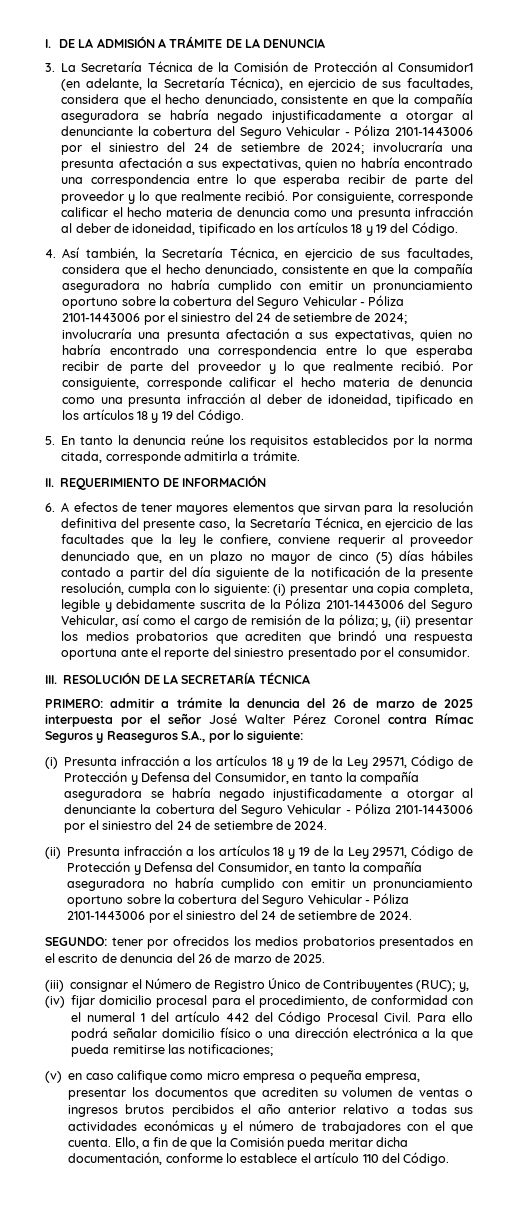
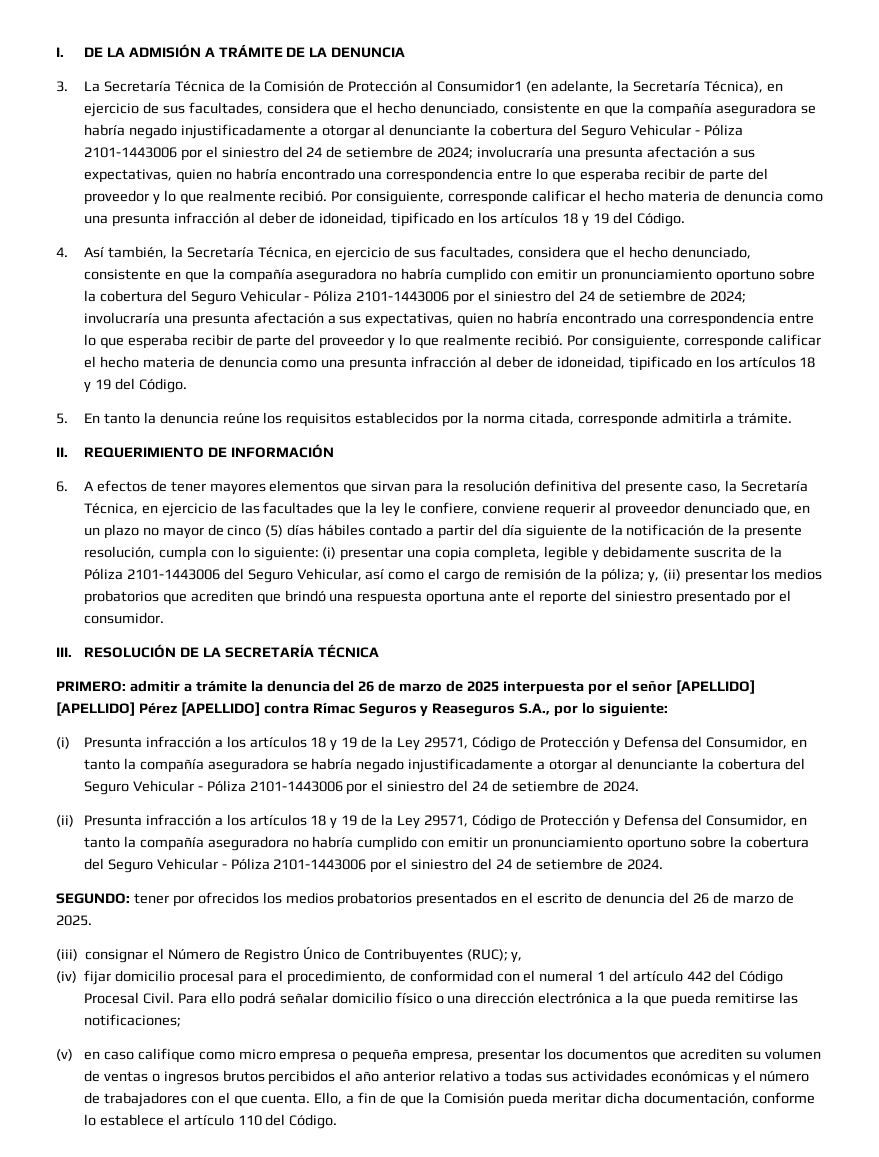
[209,713,380,724] José Walter Pérez Coronel -> [675,680,755,694] [56,702,260,716] [APELLIDO] [APELLIDO] Pérez [APELLIDO]

